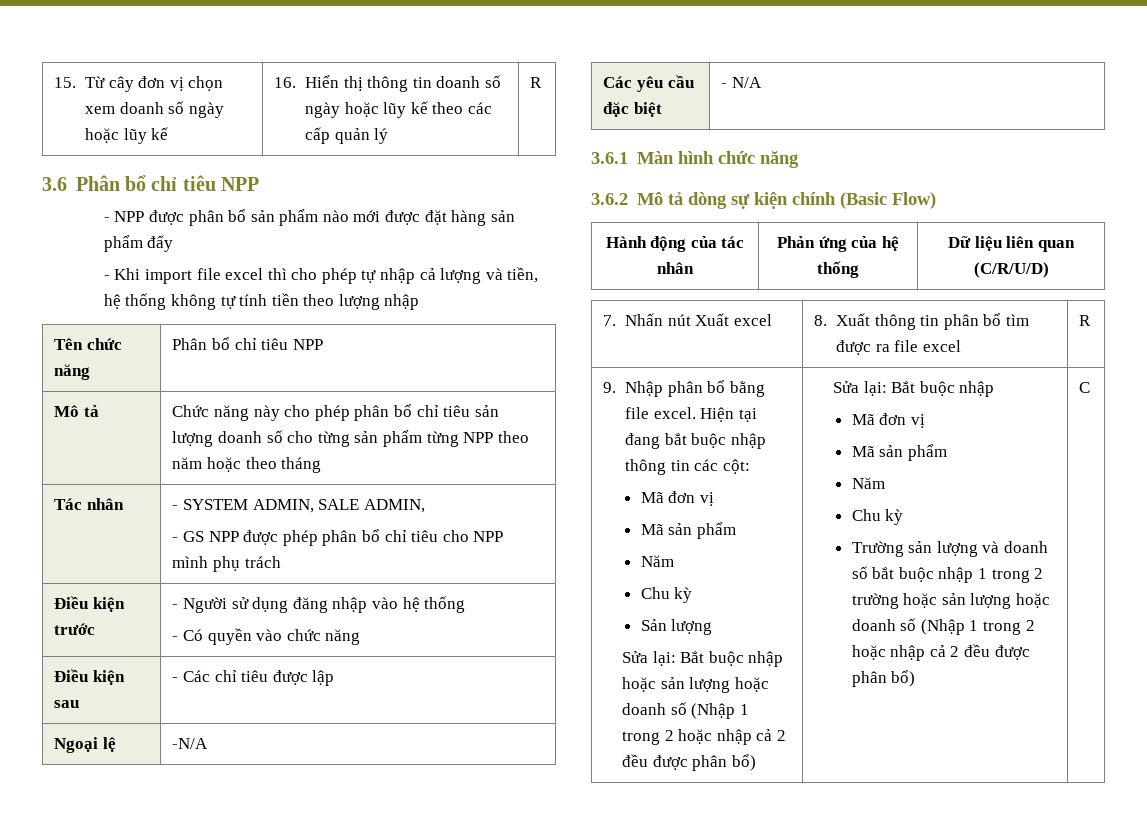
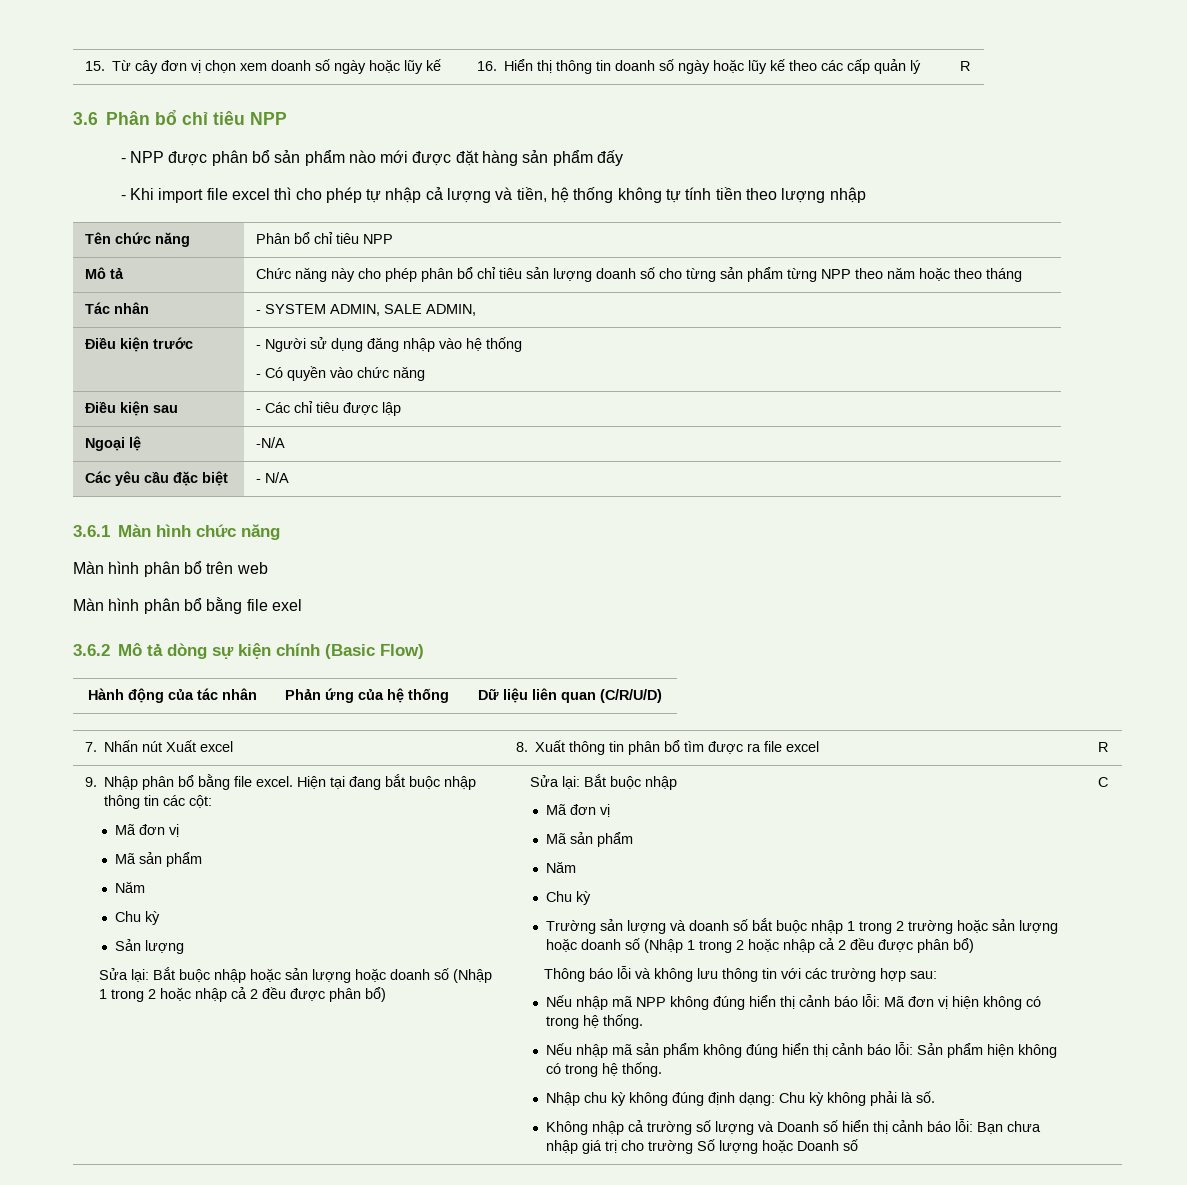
[172,529,504,546] [172,556,281,572] // - GS NPP được phép phân bổ chỉ tiêu cho NPP mình phụ trách -> (476, 310) none
(799, 159) none -> [73,561,268,577] [73,597,302,614] // Màn hình phân bổ trên web // Màn hình phân bổ bằng file exel
(916, 678) none -> [544,966,938,982] [546,994,1042,1010] [546,1014,644,1029] [546,1042,1058,1058] [546,1062,663,1077] [546,1091,936,1106] [546,1119,1042,1135] [546,1139,859,1154] // Thông báo lỗi và không lưu thông tin với các trường hợp sau: // Nếu nhập mã NPP không đúng hiển thị cảnh báo lỗi: Mã đơn vị hiện không có trong hệ thống. // Nếu nhập mã sản phẩm không đúng hiển thị cảnh báo lỗi: Sản phẩm hiện không có trong hệ thống. // Nhập chu kỳ không đúng định dạng: Chu kỳ không phải là số. // Không nhập cả trường số lượng và Doanh số hiển thị cảnh báo lỗi: Bạn chưa nhập giá trị cho trường Số lượng hoặc Doanh số

